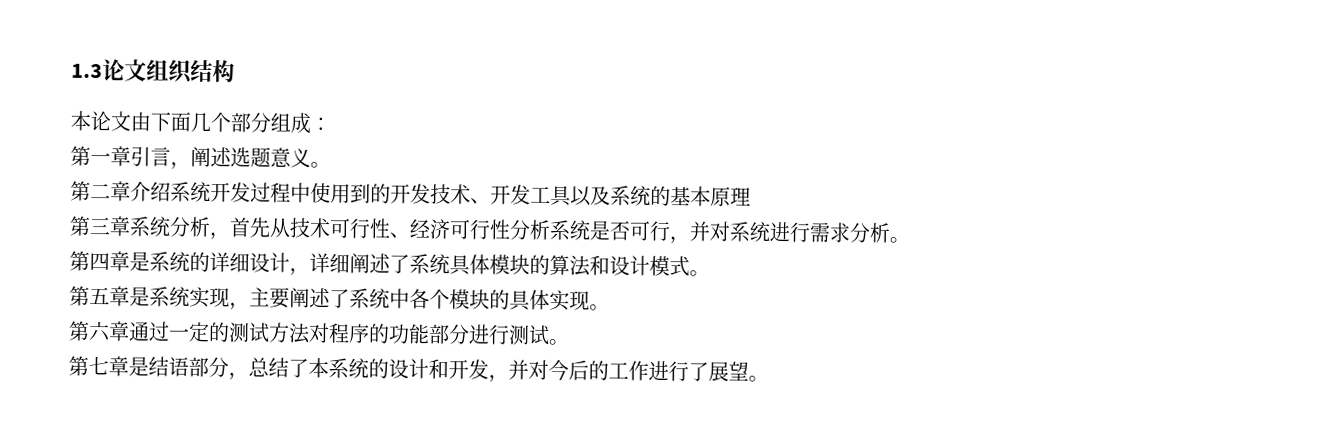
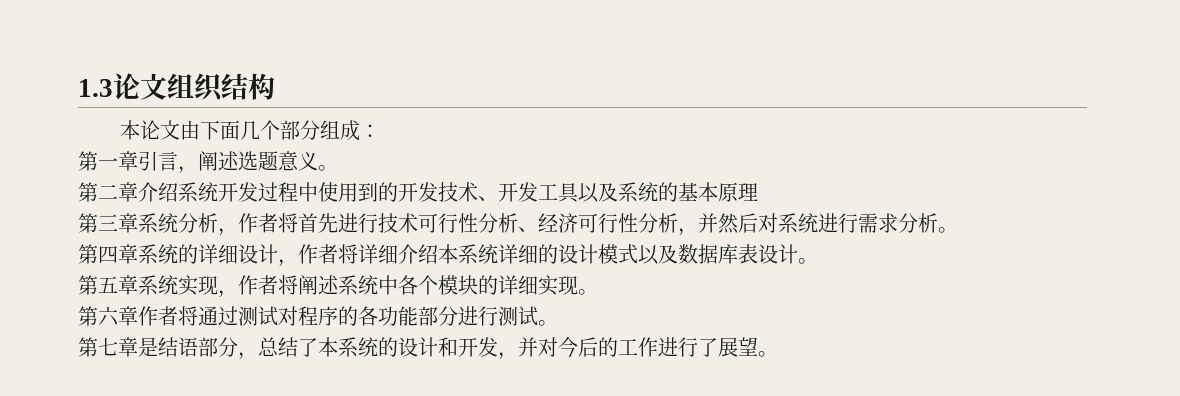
[229,217,291,238] 首先从 -> [238,213,378,233] 作者将首先进行
(391, 228) none -> [478,213,518,233] 分析
[549,219,711,245] 系统是否可行，并 -> [678,213,758,236] ，并然后
[129,251,150,272] 是 -> (138, 254) none
[309,252,690,277] 详细阐述了系统具体模块的算法和设计模式 -> [298,244,798,265] 作者将详细介绍本系统详细的设计模式以及数据库表设计
[129,286,150,307] 是 -> (138, 285) none
[249,287,350,309] 主要阐述了 -> [238,275,339,295] 作者将阐述
[509,289,550,311] 具体 -> [498,275,538,295] 详细
[128,321,311,344] 通过一定的测试方法 -> [138,306,278,326] 作者将通过测试
(390, 333) none -> [358,306,378,326] 各

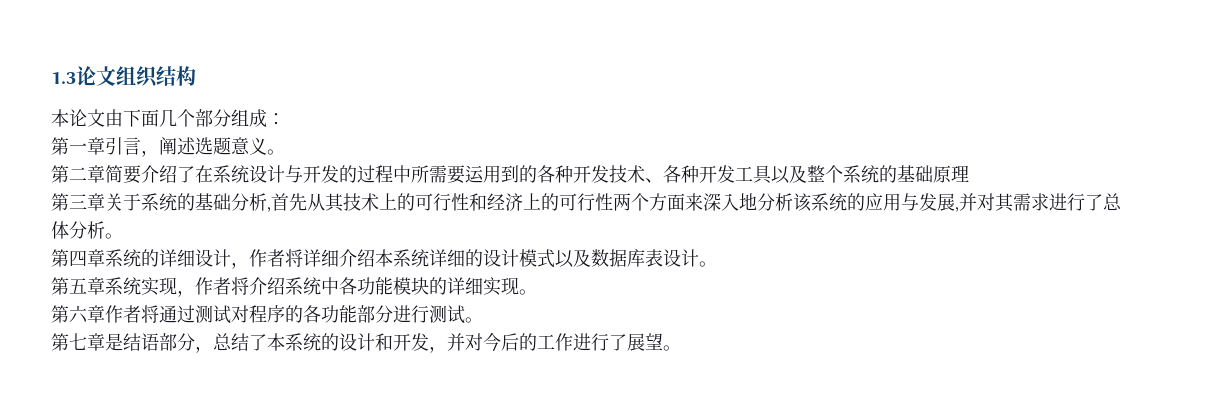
[138,182,398,202] 介绍系统开发过程中使用到的 -> [105,165,573,184] 简要介绍了在系统设计与开发的过程中所需要运用到的各种
(498, 198) none -> [663,165,699,183] 各种
[618,182,718,202] 系统的基本 -> [807,165,933,183] 整个系统的基础
[138,213,898,236] 系统分析，作者将首先进行技术可行性分析、经济可行性分析，并然后对系统进行需求 -> [105,193,1122,212] [51,221,69,239] 关于系统的基础分析,首先从其技术上的可行性和经济上的可行性两个方面来深入地分析该系统的应用与发展,并对其需求进行了总体
[298,275,339,295] 阐述 -> [249,277,285,295] 介绍
[418,275,438,295] 个 -> [357,277,393,295] 功能

